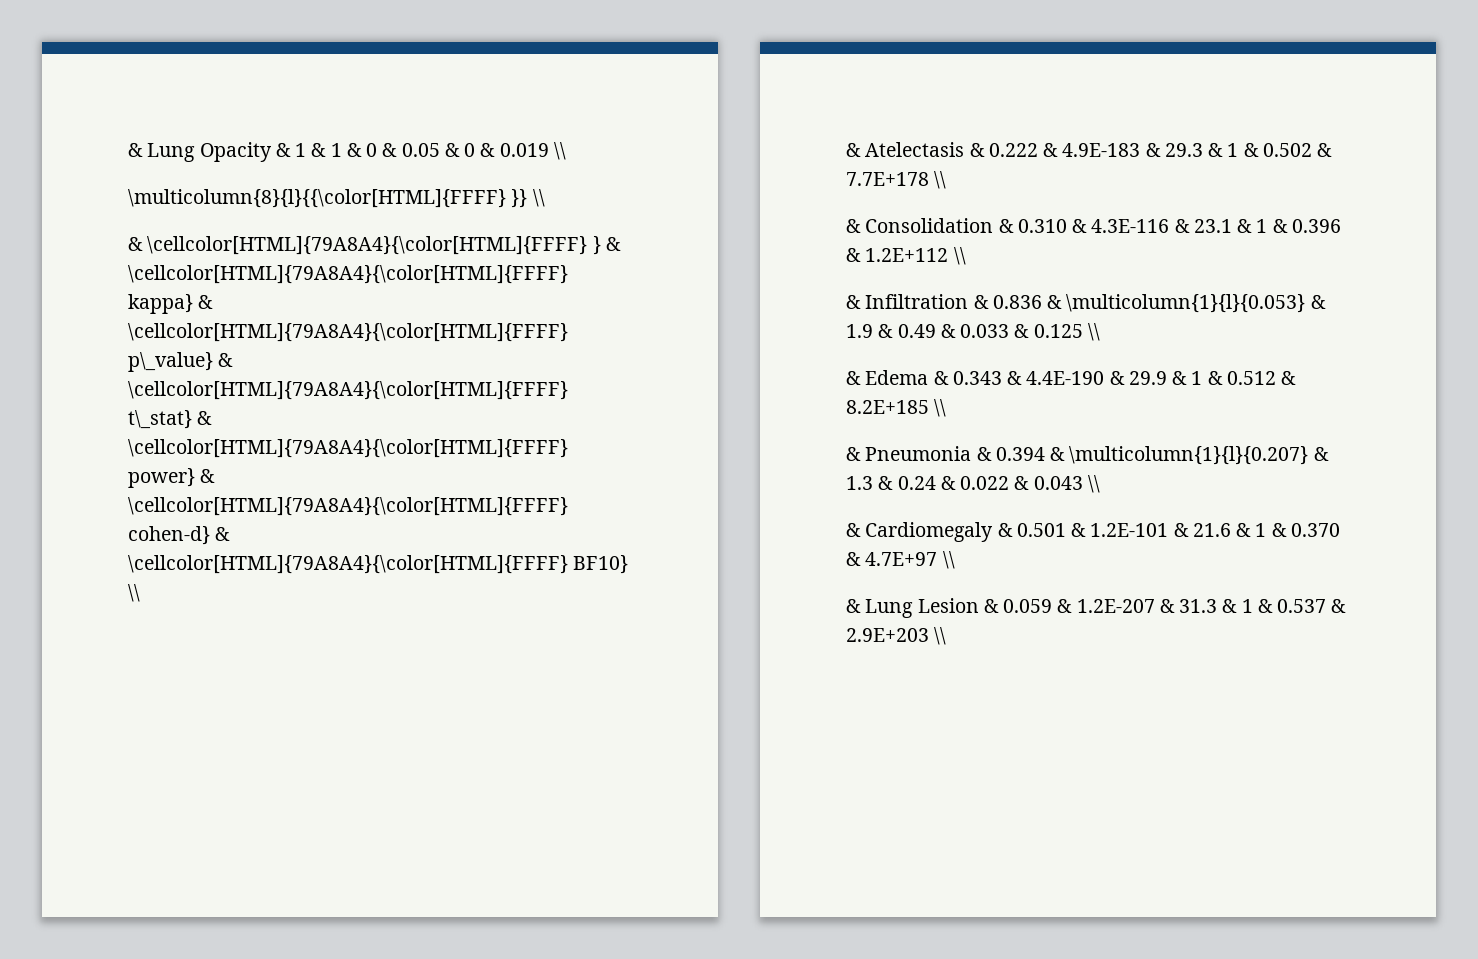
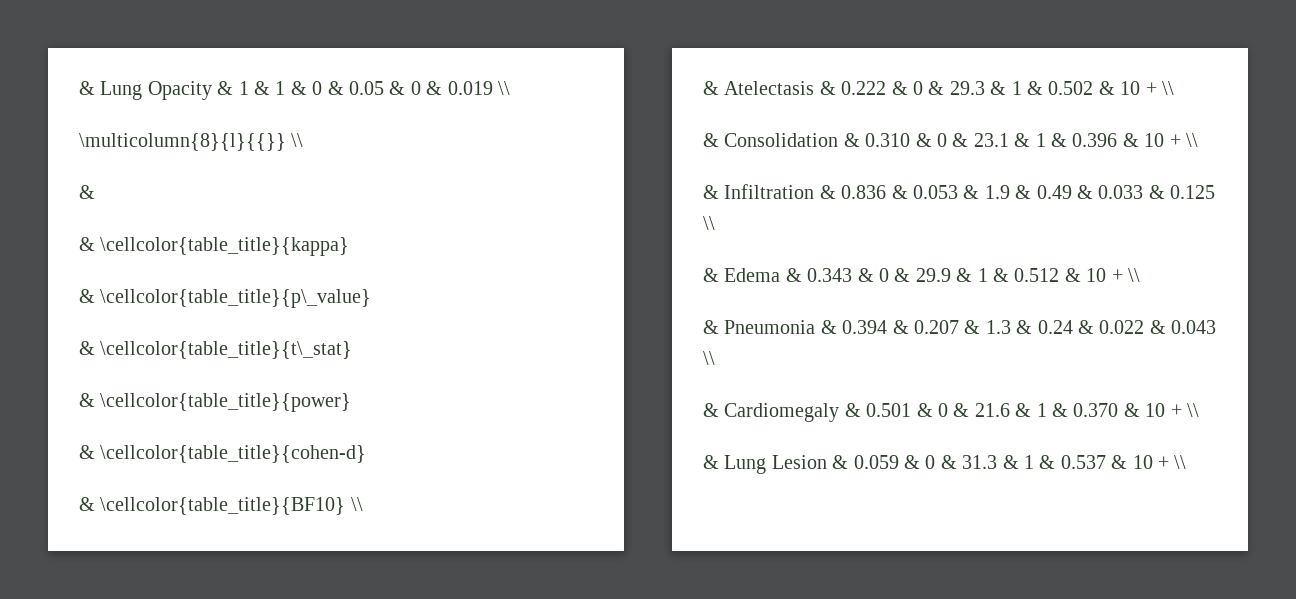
[128,189,545,208] [128,236,621,255] [128,265,568,284] [128,294,214,314] [128,323,568,342] [128,352,234,372] [128,381,568,400] [128,410,213,429] [128,439,568,458] [128,468,216,488] [128,497,568,516] [128,526,231,545] [128,555,629,574] \multicolumn{8}{l}{{\color[HTML]{FFFF} }} \\ // & \cellcolor[HTML]{79A8A4}{\color[HTML]{FFFF} } & \cellcolor[HTML]{79A8A4}{\color[HTML]{FFFF} kappa} & \cellcolor[HTML]{79A8A4}{\color[HTML]{FFFF} p\_value} & \cellcolor[HTML]{79A8A4}{\color[HTML]{FFFF} t\_stat} & \cellcolor[HTML]{79A8A4}{\color[HTML]{FFFF} power} & \cellcolor[HTML]{79A8A4}{\color[HTML]{FFFF} cohen-d} & \cellcolor[HTML]{79A8A4}{\color[HTML]{FFFF} BF10} -> [79,133,304,151] [79,185,95,199] [79,237,350,256] [79,289,372,308] [79,341,353,359] [79,393,352,412] [79,445,367,463] [79,497,346,515] \multicolumn{8}{l}{{}} \\ // & // & \cellcolor{table_title}{kappa} // & \cellcolor{table_title}{p\_value} // & \cellcolor{table_title}{t\_stat} // & \cellcolor{table_title}{power} // & \cellcolor{table_title}{cohen-d} // & \cellcolor{table_title}{BF10}
[1062,143,1141,157] 4.9E-183 -> [913,81,923,95] 0
[846,172,929,186] 7.7E+178 -> [1120,81,1157,95] 10 +
[1091,219,1170,233] 4.3E-116 -> [937,133,947,147] 0
[865,248,949,262] 1.2E+112 -> [1144,133,1181,147] 10 +
[1066,294,1306,313] \multicolumn{1}{l}{0.053} -> [913,185,958,199] 0.053
[1026,371,1105,385] 4.4E-190 -> [879,268,889,282] 0
[846,400,929,414] 8.2E+185 -> [1086,268,1123,282] 10 +
[1069,446,1309,465] \multicolumn{1}{l}{0.207} -> [914,320,959,334] 0.207
[1090,523,1169,537] 1.2E-101 -> [938,403,948,417] 0
[865,552,938,566] 4.7E+97 -> [1145,403,1182,417] 10 +
[1076,599,1155,613] 1.2E-207 -> [925,455,936,469] 0
[846,628,929,642] 2.9E+203 -> [1132,455,1169,469] 10 +

